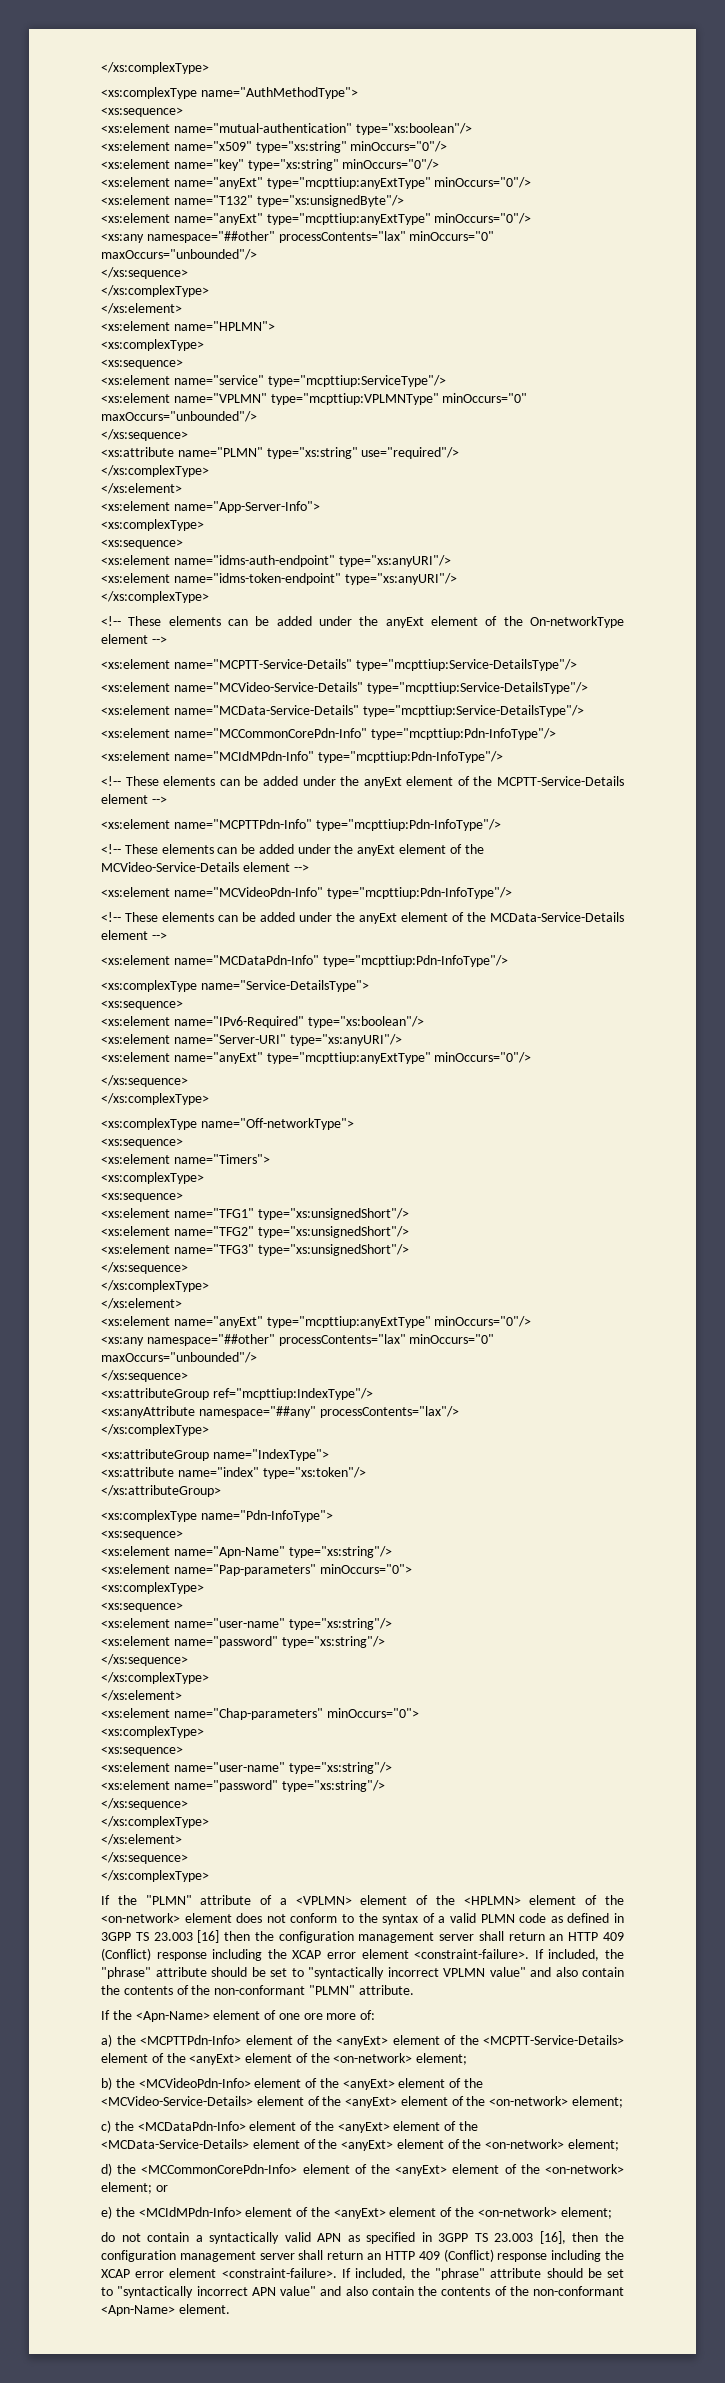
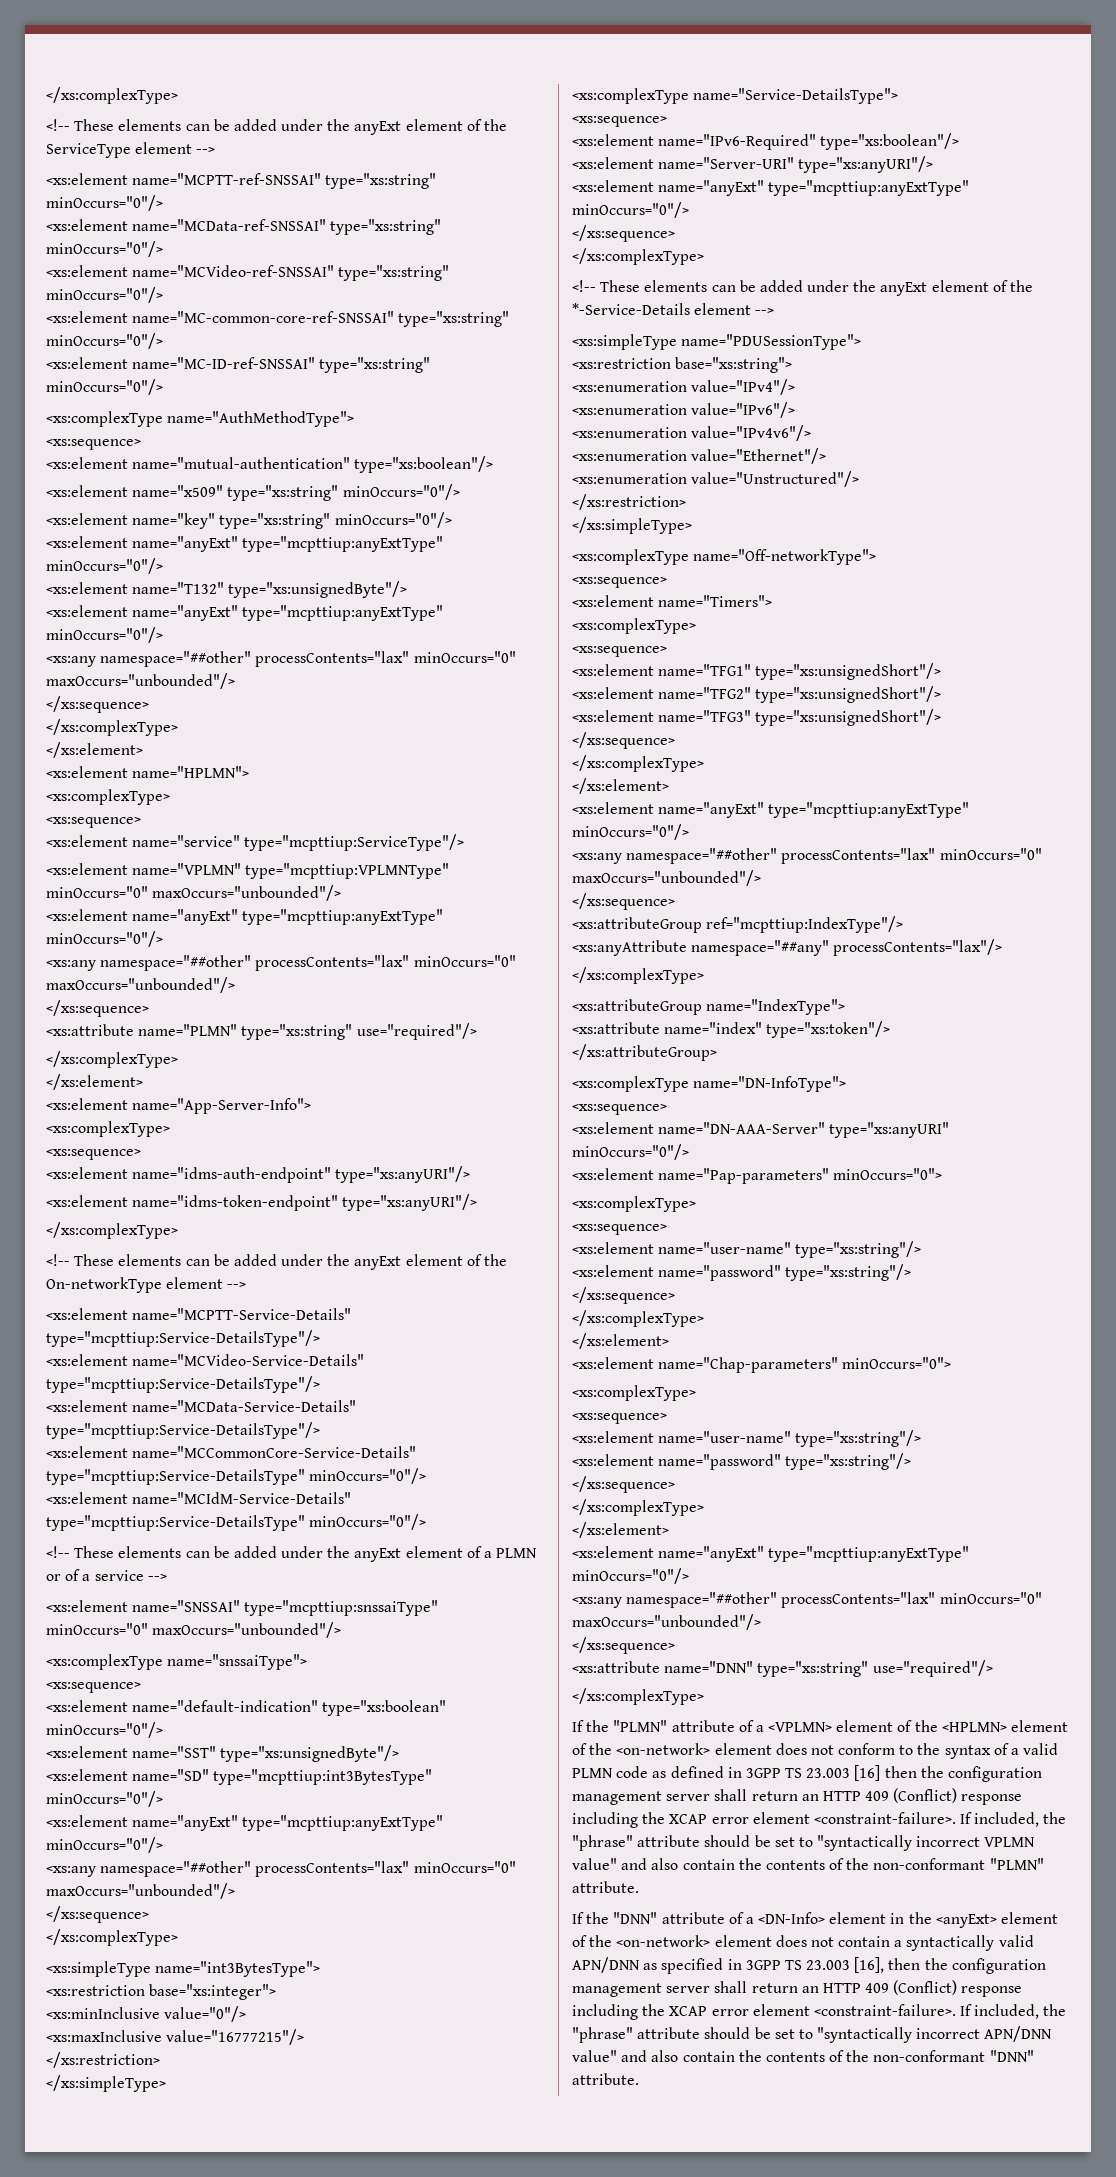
[101,62,209,74] </xs:complexType> -> [46,87,178,104] [46,119,508,135] [46,142,216,158] [46,173,437,189] [46,195,163,211] [46,219,442,235] [46,241,163,257] [46,265,450,281] [46,287,163,303] [46,311,510,327] [46,333,163,349] [46,357,431,373] [46,379,163,395] </xs:complexType> // <!-- These elements can be added under the anyExt element of the ServiceType element --> // <xs:element name="MCPTT-ref-SNSSAI" type="xs:string" minOccurs="0"/> // <xs:element name="MCData-ref-SNSSAI" type="xs:string" minOccurs="0"/> // <xs:element name="MCVideo-ref-SNSSAI" type="xs:string" minOccurs="0"/> // <xs:element name="MC-common-core-ref-SNSSAI" type="xs:string" minOccurs="0"/> // <xs:element name="MC-ID-ref-SNSSAI" type="xs:string" minOccurs="0"/>
(257, 416) none -> [46,909,444,925] [46,931,163,947] [46,955,516,971] [46,977,235,993] // <xs:element name="anyExt" type="mcpttiup:anyExtType" minOccurs="0"/> // <xs:any namespace="##other" processContents="lax" minOccurs="0" maxOccurs="unbounded"/>
[173,728,556,740] [101,751,503,763] name="MCCommonCorePdn-Info" type="mcpttiup:Pdn-InfoType"/> // <xs:element name="MCIdMPdn-Info" type="mcpttiup:Pdn-InfoType"/> -> [132,1446,417,1458] [46,1468,427,1485] [46,1492,352,1504] [46,1514,427,1531] name="MCCommonCore-Service-Details" type="mcpttiup:Service-DetailsType" minOccurs="0"/> // <xs:element name="MCIdM-Service-Details" type="mcpttiup:Service-DetailsType" minOccurs="0"/>
[473,776,624,786] [101,794,167,804] [101,819,501,831] [101,844,484,856] [101,862,309,872] [101,887,512,899] [101,912,624,924] [101,930,167,940] [101,955,508,967] the MCPTT-Service-Details element --> // <xs:element name="MCPTTPdn-Info" type="mcpttiup:Pdn-InfoType"/> // <!-- These elements can be added under the anyExt element of the MCVideo-Service-Details element --> // <xs:element name="MCVideoPdn-Info" type="mcpttiup:Pdn-InfoType"/> // <!-- These elements can be added under the anyExt element of the MCData-Service-Details element --> // <xs:element name="MCDataPdn-Info" type="mcpttiup:Pdn-InfoType"/> -> [484,1548,538,1558] [46,1569,167,1581] [46,1600,439,1616] [46,1622,342,1638] [46,1654,308,1670] [46,1682,141,1693] [46,1700,447,1716] [46,1722,163,1738] [46,1745,400,1762] [46,1769,433,1785] [46,1791,163,1807] [46,1815,444,1831] [46,1837,163,1853] [46,1861,516,1877] [46,1883,235,1899] [46,1906,149,1923] [46,1929,178,1946] [46,1961,321,1977] [46,1984,277,2000] [46,2006,247,2022] [46,2029,305,2045] [46,2052,160,2068] [46,2075,166,2092] a PLMN or of a service --> // <xs:element name="SNSSAI" type="mcpttiup:snssaiType" minOccurs="0" maxOccurs="unbounded"/> // <xs:complexType name="snssaiType"> // <xs:sequence> // <xs:element name="default-indication" type="xs:boolean" minOccurs="0"/> // <xs:element name="SST" type="xs:unsignedByte"/> // <xs:element name="SD" type="mcpttiup:int3BytesType" minOccurs="0"/> // <xs:element name="anyExt" type="mcpttiup:anyExtType" minOccurs="0"/> // <xs:any namespace="##other" processContents="lax" minOccurs="0" maxOccurs="unbounded"/> // </xs:sequence> // </xs:complexType> // <xs:simpleType name="int3BytesType"> // <xs:restriction base="xs:integer"> // <xs:minInclusive value="0"/> // <xs:maxInclusive value="16777215"/> // </xs:restriction> // </xs:simpleType>
(209, 1099) none -> [572,280,1034,296] [572,303,775,315] [572,334,862,350] [572,357,793,373] [572,379,796,395] [572,402,796,418] [572,425,812,441] [572,448,827,464] [572,471,860,487] [572,494,686,510] [572,517,692,534] // <!-- These elements can be added under the anyExt element of the *-Service-Details element --> // <xs:simpleType name="PDUSessionType"> // <xs:restriction base="xs:string"> // <xs:enumeration value="IPv4"/> // <xs:enumeration value="IPv6"/> // <xs:enumeration value="IPv4v6"/> // <xs:enumeration value="Ethernet"/> // <xs:enumeration value="Unstructured"/> // </xs:restriction> // </xs:simpleType>
[200,1510,333,1522] [101,1530,183,1540] [101,1546,392,1558] name="Pdn-InfoType"> // <xs:sequence> // <xs:element name="Apn-Name" type="xs:string"/> -> [693,1076,847,1092] [572,1104,667,1115] [572,1122,950,1138] [572,1144,689,1160] name="DN-InfoType"> // <xs:sequence> // <xs:element name="DN-AAA-Server" type="xs:anyURI" minOccurs="0"/>
[101,1852,188,1864] </xs:sequence> -> [572,1546,970,1562] [572,1568,689,1584] [572,1592,1042,1608] [572,1614,761,1630] [572,1637,675,1654] [572,1660,993,1677] <xs:element name="anyExt" type="mcpttiup:anyExtType" minOccurs="0"/> // <xs:any namespace="##other" processContents="lax" minOccurs="0" maxOccurs="unbounded"/> // </xs:sequence> // <xs:attribute name="DNN" type="xs:string" use="required"/>
[135,2010,376,2022] [101,2034,624,2047] [101,2053,468,2065] [101,2077,484,2090] [101,2096,624,2108] [101,2120,479,2133] [101,2139,620,2151] [101,2163,624,2176] [101,2182,168,2194] [101,2206,612,2219] [101,2232,115,2242] <Apn-Name> element of one ore more of: // a) the <MCPTTPdn-Info> element of the <anyExt> element of the <MCPTT-Service-Details> element of the <anyExt> element of the <on-network> element; // b) the <MCVideoPdn-Info> element of the <anyExt> element of the <MCVideo-Service-Details> element of the <anyExt> element of the <on-network> element; // c) the <MCDataPdn-Info> element of the <anyExt> element of the <MCData-Service-Details> element of the <anyExt> element of the <on-network> element; // d) the <MCCommonCorePdn-Info> element of the <anyExt> element of the <on-network> element; or // e) the <MCIdMPdn-Info> element of the <anyExt> element of the <on-network> element; // do -> [613,1912,1059,1928] [572,1935,807,1947] "DNN" attribute of a <DN-Info> element in the <anyExt> element of the <on-network> element does
[317,2233,342,2242] APN -> [572,1957,640,1973] APN/DNN
[251,2286,624,2296] [101,2304,230,2316] APN value" and also contain the contents of the non-conformant <Apn-Name> element. -> [984,2026,1053,2042] [572,2050,1034,2062] [572,2073,639,2085] APN/DNN value" and also contain the contents of the non-conformant "DNN" attribute.

